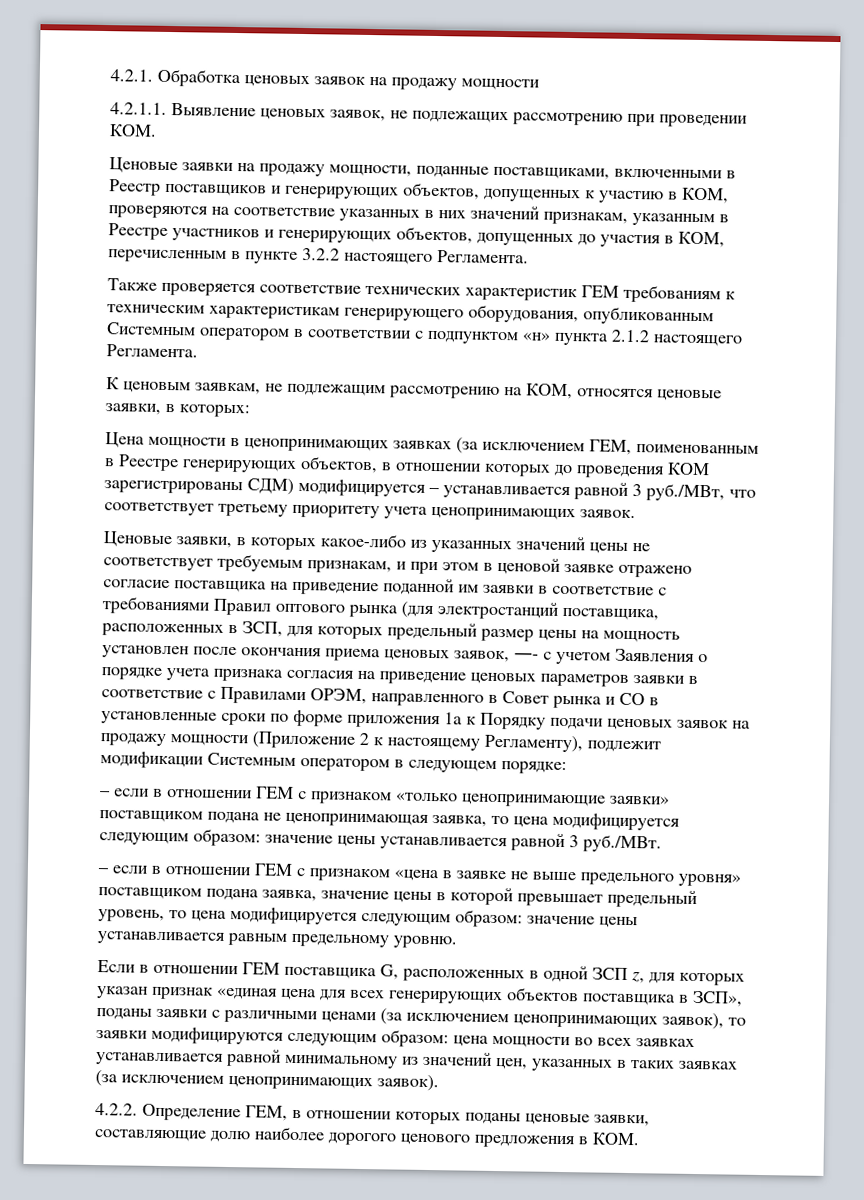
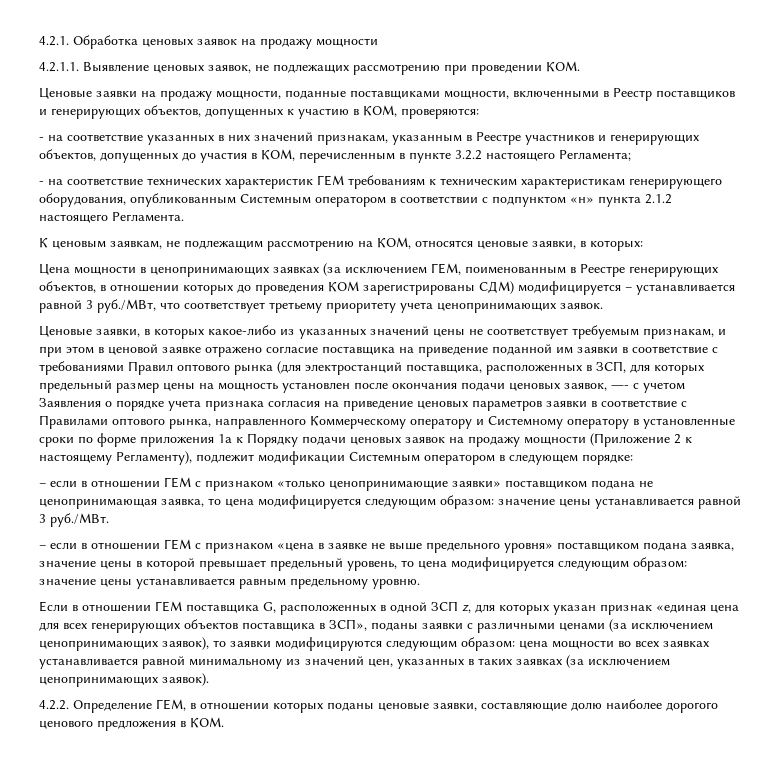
[493,166,610,180] поставщиками, -> [350,90,509,99] поставщиками мощности,
[108,205,208,219] проверяются -> [401,108,479,119] [39,137,44,141] проверяются: // -
[437,250,529,264] [107,278,256,297] Регламента. // Также проверяется -> [559,150,631,161] [39,179,63,185] Регламента; // - на
[325,648,381,662] приема -> [461,382,505,391] подачи
[310,688,645,709] ОРЭМ, направленного в Совет рынка и СО -> [112,416,629,429] оптового рынка, направленного Коммерческому оператору и Системному оператору

